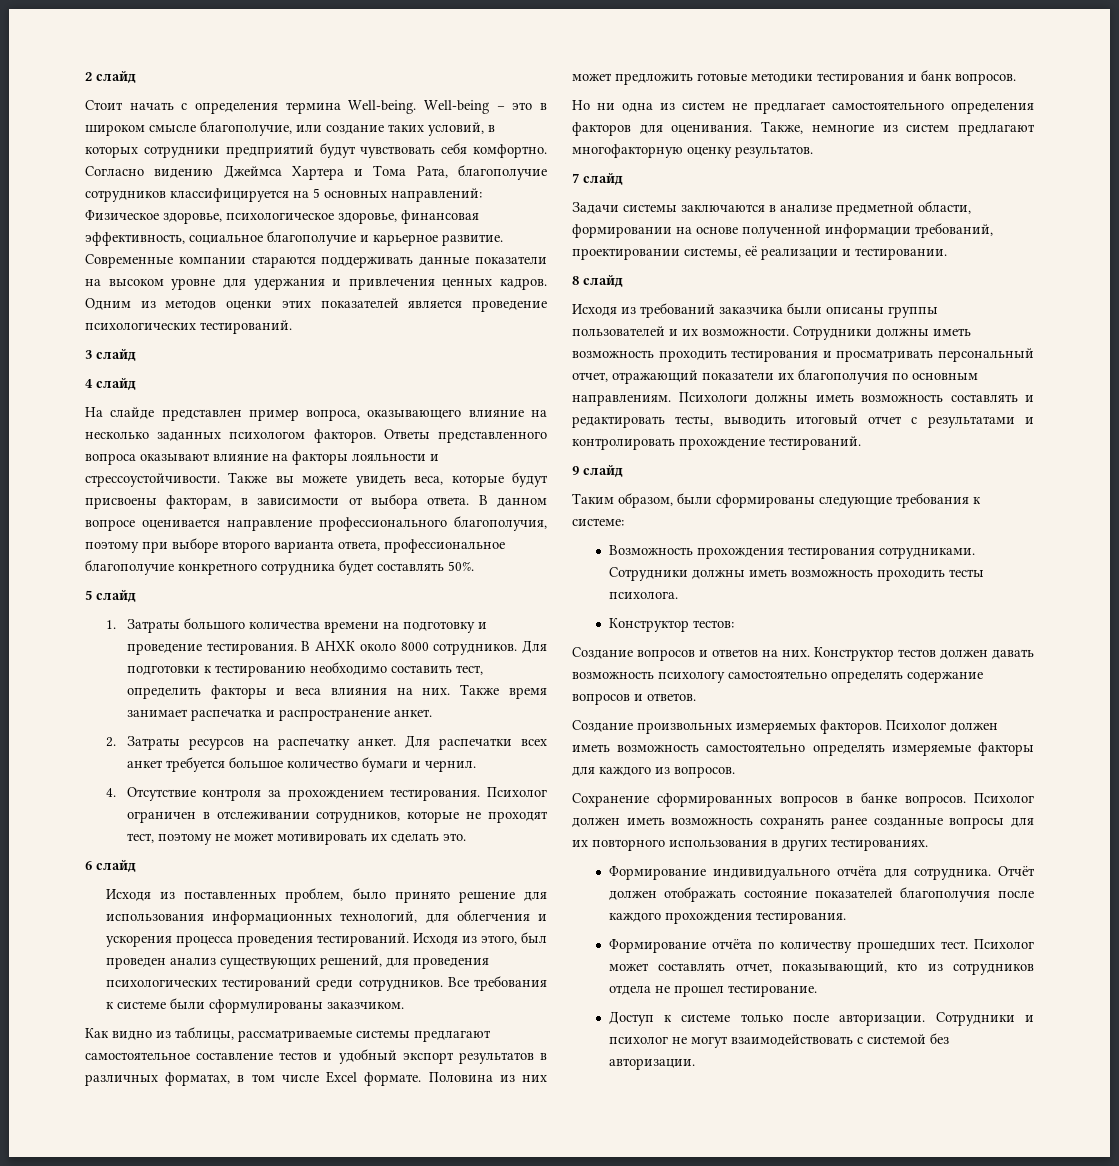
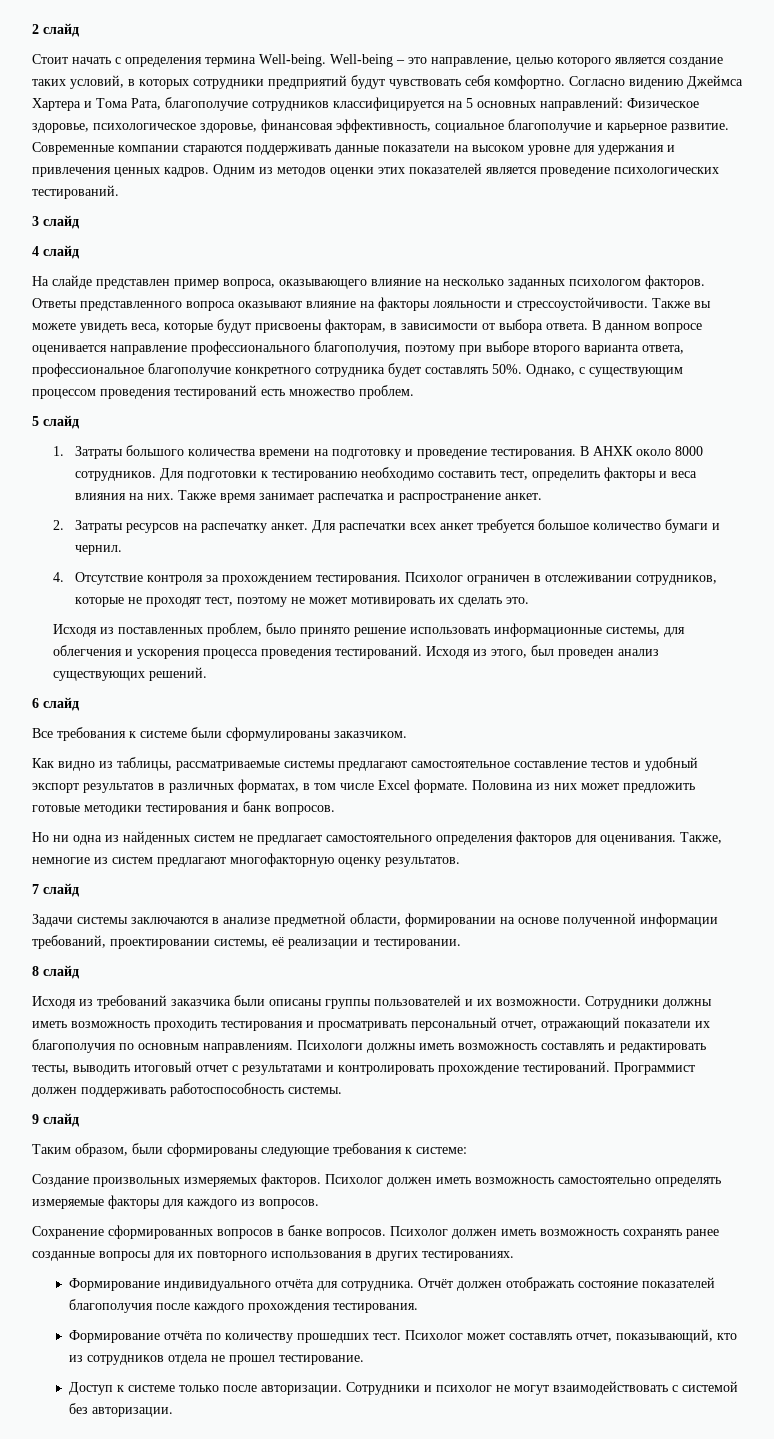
[540,103,547,110] [85,121,322,136] в широком смысле благополучие, или -> [431,57,666,67] направление, целью которого является
(474, 566) none -> [526,364,683,377] [32,385,414,399] Однако, с существующим процессом проведения тестирований есть множество проблем.
[85,859,136,873] // 6 слайд -> (529, 600) none
[524,892,547,901] [105,911,418,925] для использования информационных технологий, -> [410,623,661,637] использовать информационные системы,
[319,955,489,969] [105,977,443,991] решений, для проведения психологических тестирований среди сотрудников. -> [149,667,208,681] [32,697,79,711] решений. // 6 слайд //
(675, 106) none -> [123,831,190,845] найденных
(861, 443) none -> [614,1062,695,1075] [32,1083,342,1097] Программист должен поддерживать работоспособность системы.
[608,545,975,559] [608,567,984,581] [608,591,678,599] [608,618,734,632] [572,647,1034,661] [572,671,983,683] [572,693,696,705] // Возможность прохождения тестирования сотрудниками. Сотрудники должны иметь возможность проходить тесты психолога. // Конструктор тестов: // Создание вопросов и ответов на них. Конструктор тестов должен давать возможность психологу самостоятельно определять содержание вопросов и ответов. -> (467, 1150) none

